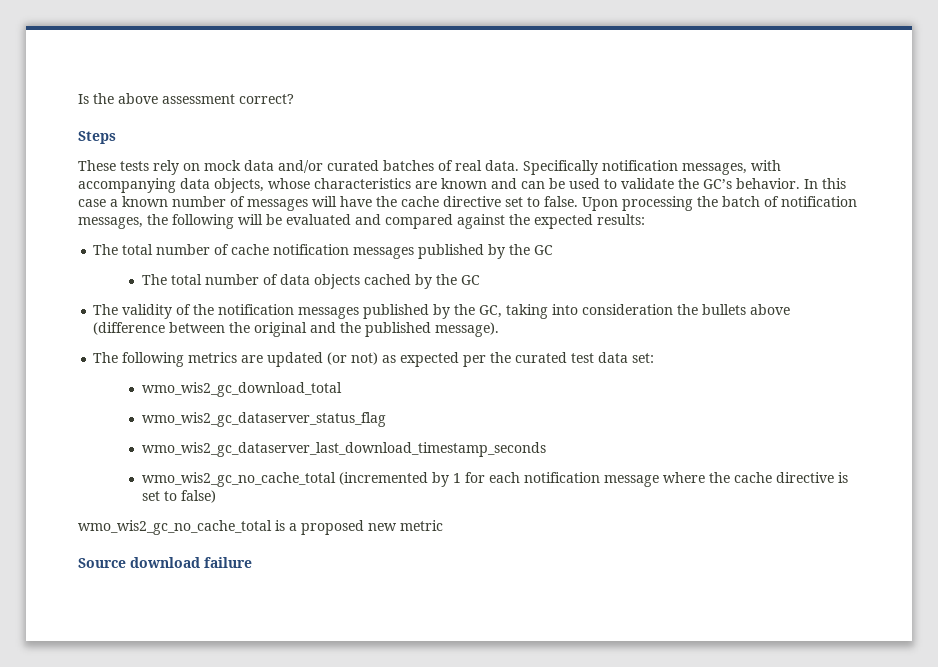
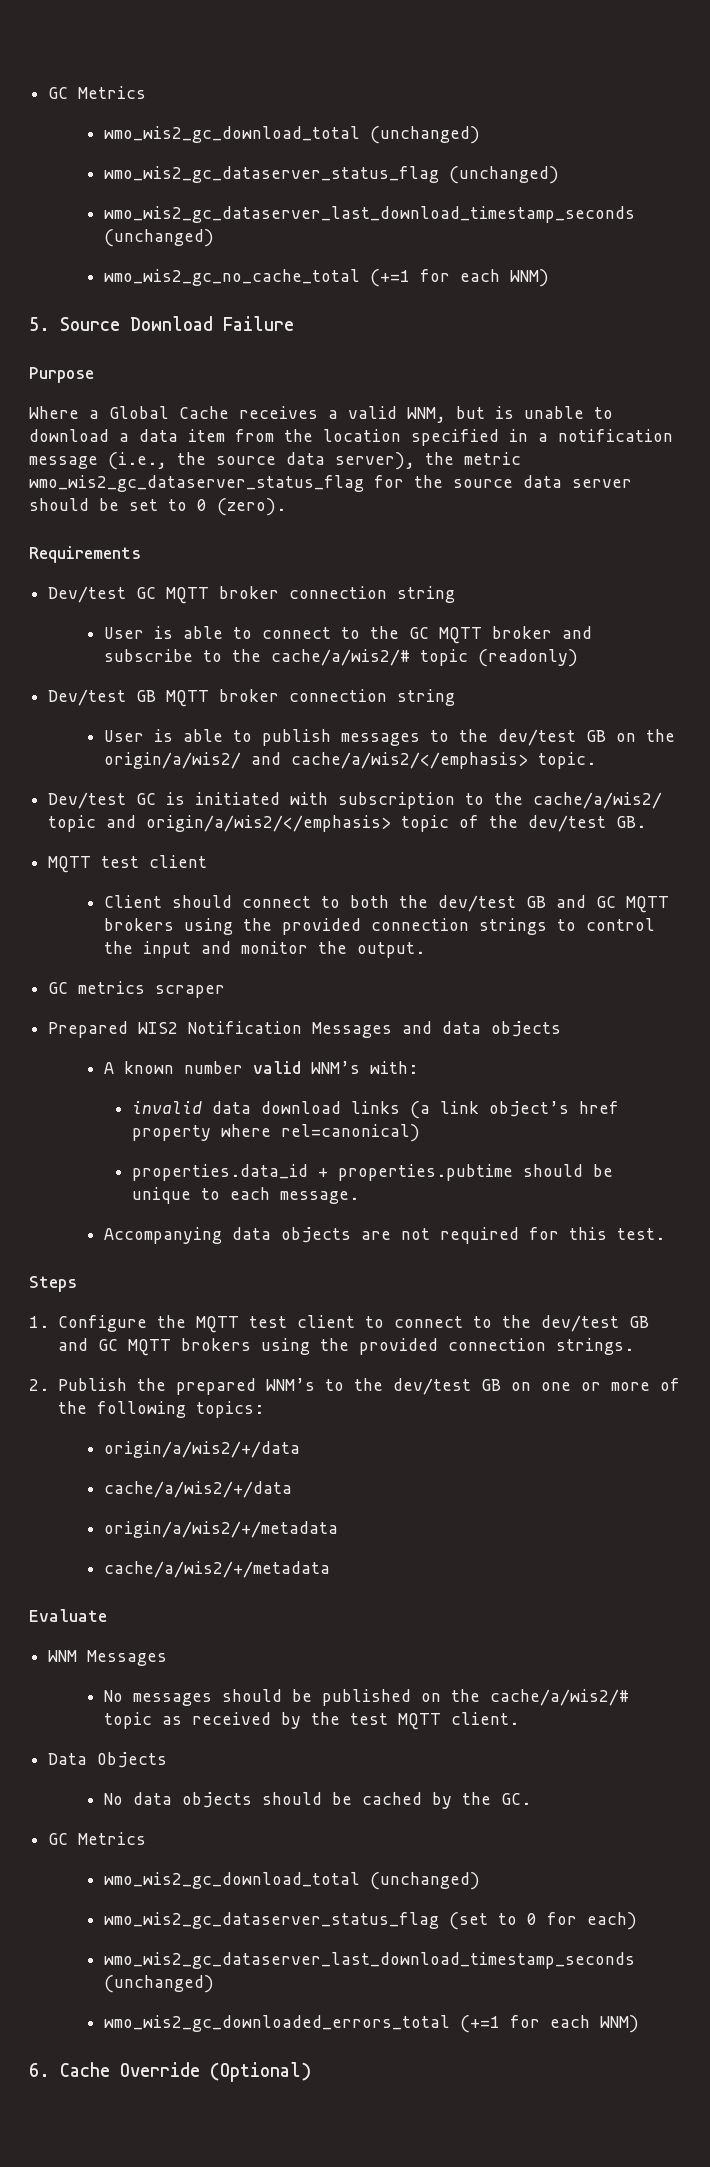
[78,93,294,104] [78,131,116,144] [78,160,781,175] [78,178,846,193] [78,196,857,211] [78,214,645,229] [93,244,554,259] [141,274,360,289] Is the above assessment correct? // Steps // These tests rely on mock data and/or curated batches of real data. Specifically notification messages, with accompanying data objects, whose characteristics are known and can be used to validate the GC’s behavior. In this case a known number of messages will have the cache directive set to false. Upon processing the batch of notification messages, the following will be evaluated and compared against the expected results: // The total number of cache notification messages published by the GC // The total number of data objects -> [48,86,147,99] [103,126,480,144] [103,166,559,184] [103,206,635,223] [103,229,214,247] [103,269,549,287] [29,316,294,331] [29,367,94,383] [29,406,613,423] [29,429,673,446] [29,452,521,470] [29,475,632,492] [29,498,286,516] [29,546,141,563] [48,586,456,604] [103,626,592,644] [103,649,578,667] [48,689,456,707] [103,729,675,746] [103,752,596,769] [48,792,663,809] [48,815,647,832] [48,855,208,873] [103,895,669,913] [103,918,655,935] [103,941,425,958] [48,981,226,998] [48,1021,562,1038] [103,1061,418,1074] [131,1101,619,1119] [131,1124,420,1142] [131,1164,613,1181] [131,1187,359,1204] [103,1227,665,1244] [29,1276,77,1292] [29,1315,649,1333] [57,1338,634,1356] [29,1378,680,1395] [57,1401,264,1418] [103,1441,300,1458] [103,1481,292,1498] [103,1521,338,1538] [103,1561,330,1578] [29,1609,107,1622] [48,1650,168,1666] [103,1689,629,1706] [103,1712,519,1730] [48,1752,168,1768] [103,1792,352,1808] GC Metrics // wmo_wis2_gc_download_total (unchanged) // wmo_wis2_gc_dataserver_status_flag (unchanged) // wmo_wis2_gc_dataserver_last_download_timestamp_seconds (unchanged) // wmo_wis2_gc_no_cache_total (+=1 for each WNM) // 5. Source Download Failure // Purpose // Where a Global Cache receives a valid WNM, but is unable to download a data item from the location specified in a notification message (i.e., the source data server), the metric wmo_wis2_gc_dataserver_status_flag for the source data server should be set to 0 (zero). // Requirements // Dev/test GC MQTT broker connection string // User is able to connect to the GC MQTT broker and subscribe to the cache/a/wis2/# topic (readonly) // Dev/test GB MQTT broker connection string // User is able to publish messages to the dev/test GB on the origin/a/wis2/ and cache/a/wis2/</emphasis> topic. // Dev/test GC is initiated with subscription to the cache/a/wis2/ topic and origin/a/wis2/</emphasis> topic of the dev/test GB. // MQTT test client // Client should connect to both the dev/test GB and GC MQTT brokers using the provided connection strings to control the input and monitor the output. // GC metrics scraper // Prepared WIS2 Notification Messages and data objects // A known number valid WNM’s with: // invalid data download links (a link object’s href property where rel=canonical) // properties.data_id + properties.pubtime should be unique to each message. // Accompanying data objects are not required for this test. // Steps // 1. Configure the MQTT test client to connect to the dev/test GB and GC MQTT brokers using the provided connection strings. // 2. Publish the prepared WNM’s to the dev/test GB on one or more of the following topics: // origin/a/wis2/+/data // cache/a/wis2/+/data // origin/a/wis2/+/metadata // cache/a/wis2/+/metadata // Evaluate // WNM Messages // No messages should be published on the cache/a/wis2/# topic as received by the test MQTT client. // Data Objects // No data objects should be
[460,275,480,285] [93,304,791,319] [93,322,500,337] [93,352,655,367] [141,382,342,397] [141,412,386,427] [141,442,546,457] [141,472,848,487] [141,490,216,503] [78,520,443,535] [78,557,252,568] GC // The validity of the notification messages published by the GC, taking into consideration the bullets above (difference between the original and the published message). // The following metrics are updated (or not) as expected per the curated test data set: // wmo_wis2_gc_download_total // wmo_wis2_gc_dataserver_status_flag // wmo_wis2_gc_dataserver_last_download_timestamp_seconds // wmo_wis2_gc_no_cache_total (incremented by 1 for each notification message where the cache directive is set to false) // wmo_wis2_gc_no_cache_total is a proposed new metric // Source download failure -> [500,1793,531,1805] [48,1832,147,1845] [103,1872,480,1890] [103,1912,637,1930] [103,1952,635,1969] [103,1975,214,1993] [103,2015,639,2033] [29,2062,311,2082] GC. // GC Metrics // wmo_wis2_gc_download_total (unchanged) // wmo_wis2_gc_dataserver_status_flag (set to 0 for each) // wmo_wis2_gc_dataserver_last_download_timestamp_seconds (unchanged) // wmo_wis2_gc_downloaded_errors_total (+=1 for each WNM) // 6. Cache Override (Optional)

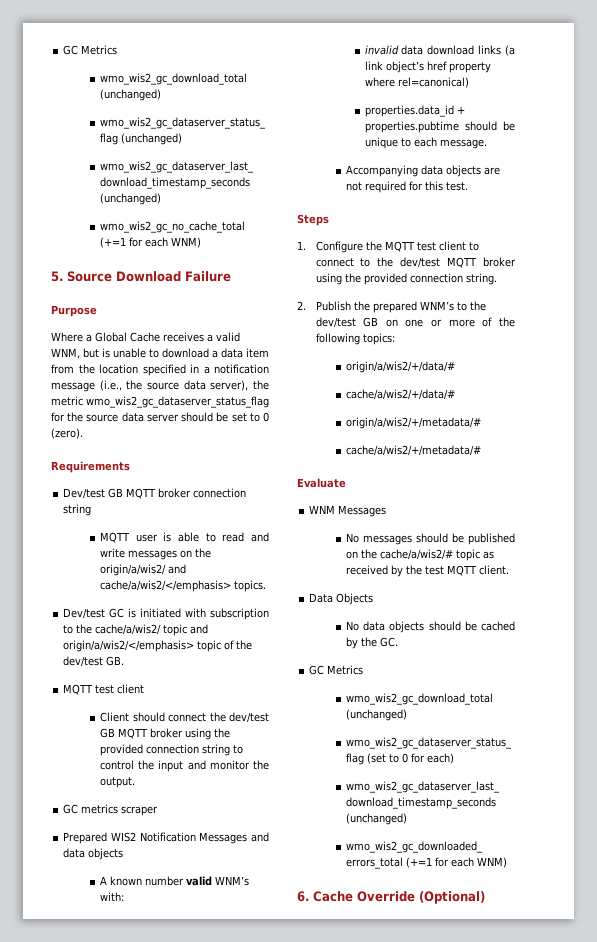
[48,586,456,604] [103,626,592,644] [103,649,578,667] // Dev/test GC MQTT broker connection string // User is able to connect to the GC MQTT broker and subscribe to the cache/a/wis2/# topic (readonly) -> (130, 467) none
[103,729,606,746] User is able to publish messages to the dev/test GB -> [100,532,269,543] [100,548,178,560] MQTT user is able to read and write messages
[537,752,596,769] topic. -> [234,580,267,592] topics.
[320,895,669,913] [103,918,547,935] to both the dev/test GB and GC MQTT brokers using the provided connection strings -> [209,712,269,723] [100,728,231,740] [100,744,231,756] the dev/test GB MQTT broker using the provided connection string
[628,1316,649,1328] [57,1338,634,1356] GB and GC MQTT brokers using the provided connection strings. -> [447,257,516,268] [315,273,497,285] MQTT broker using the provided connection string.
[103,1441,300,1458] [103,1481,292,1498] [103,1521,338,1538] [103,1561,330,1578] origin/a/wis2/+/data // cache/a/wis2/+/data // origin/a/wis2/+/metadata // cache/a/wis2/+/metadata -> [346,361,456,373] [346,389,456,400] [346,417,482,429] [346,445,482,456] origin/a/wis2/+/data/# // cache/a/wis2/+/data/# // origin/a/wis2/+/metadata/# // cache/a/wis2/+/metadata/#

